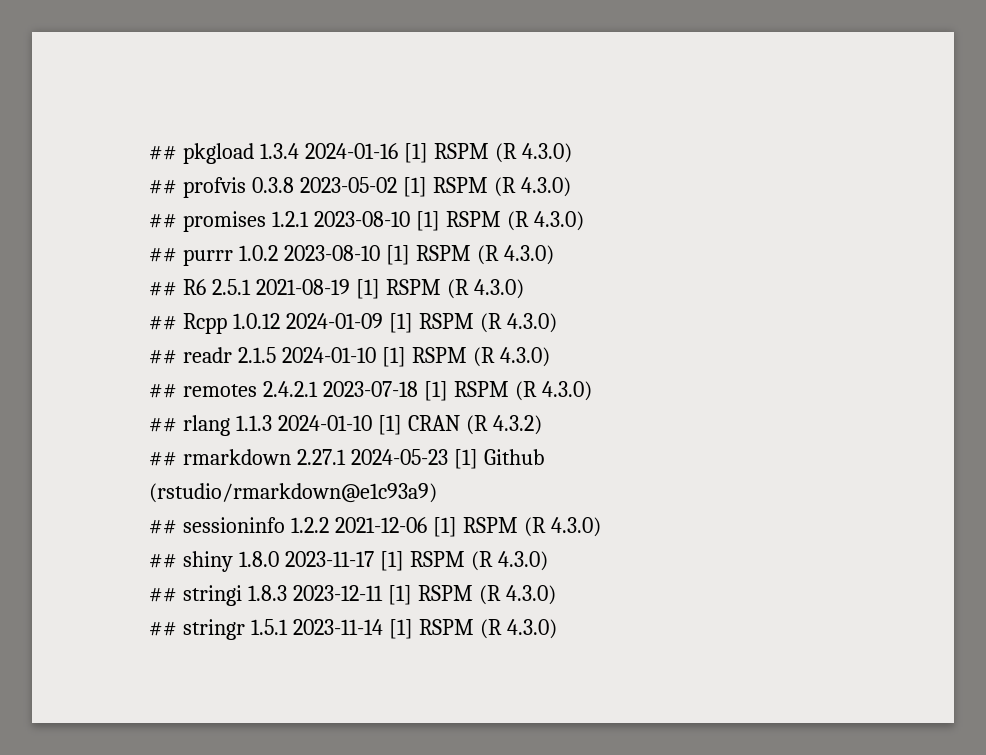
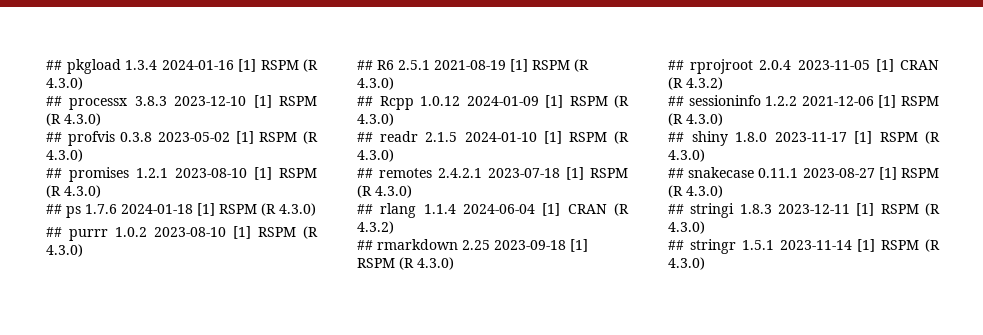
(572, 153) none -> [46,95,317,110] [46,113,101,126] // ## processx 3.8.3 2023-12-10 [1] RSPM (R 4.3.0)
(584, 221) none -> [46,203,316,218] // ## ps 1.7.6 2024-01-18 [1] RSPM (R 4.3.0)
[235,415,372,431] 1.1.3 2024-01-10 -> [423,204,535,214] 1.1.4 2024-06-04
[296,449,544,469] [149,483,437,503] 2.27.1 2024-05-23 [1] Github (rstudio/rmarkdown@e1c93a9) -> [462,239,588,252] [357,257,454,270] [668,59,939,74] [668,77,723,90] 2.25 2023-09-18 [1] RSPM (R 4.3.0) // ## rprojroot 2.0.4 2023-11-05 [1] CRAN (R 4.3.2)
(548, 561) none -> [668,167,939,180] [668,185,723,198] // ## snakecase 0.11.1 2023-08-27 [1] RSPM (R 4.3.0)

